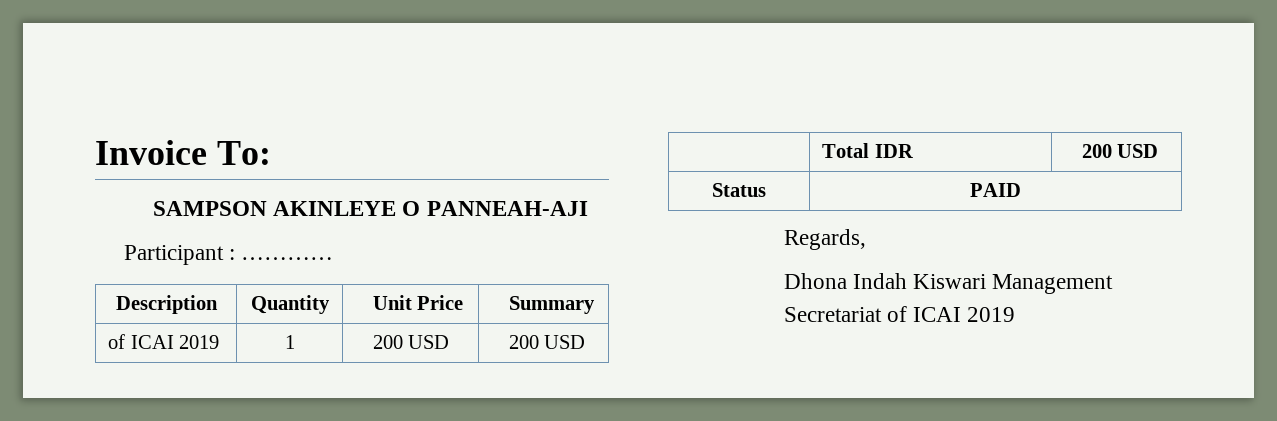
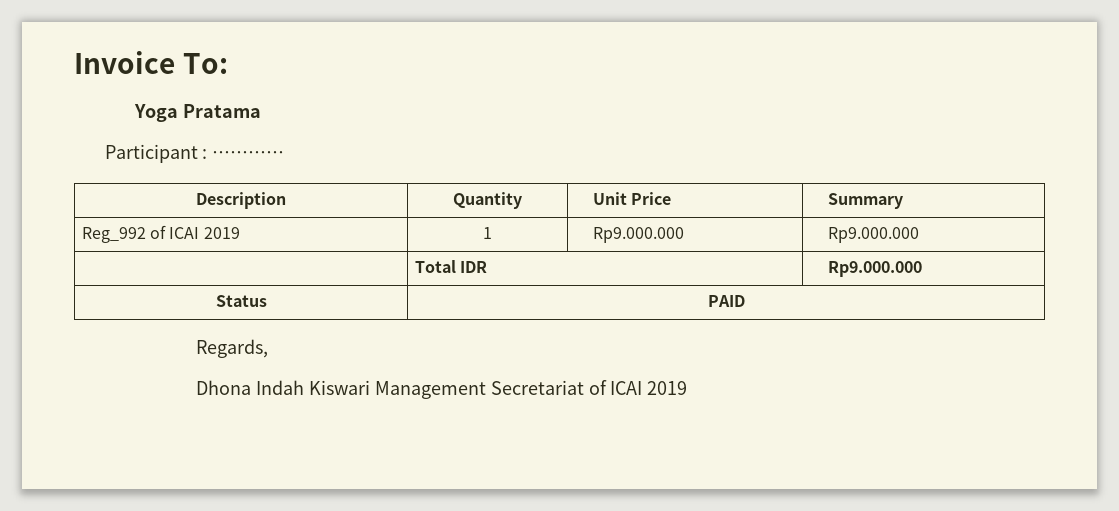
[152,201,588,216] SAMPSON AKINLEYE O PANNEAH-AJI -> [134,104,261,122] Yoga Pratama
(595, 305) none -> [81,227,146,243] Reg_992
[372,335,450,349] [508,335,586,349] 200 USD | 200 USD -> [593,227,685,243] [828,227,920,243] Rp9.000.000 | Rp9.000.000
[1081,144,1159,158] 200 USD -> [828,261,923,277] Rp9.000.000

